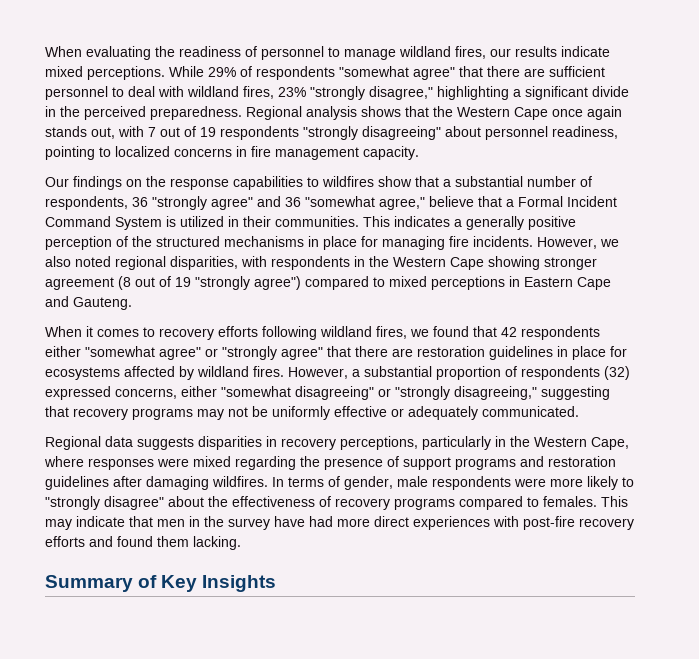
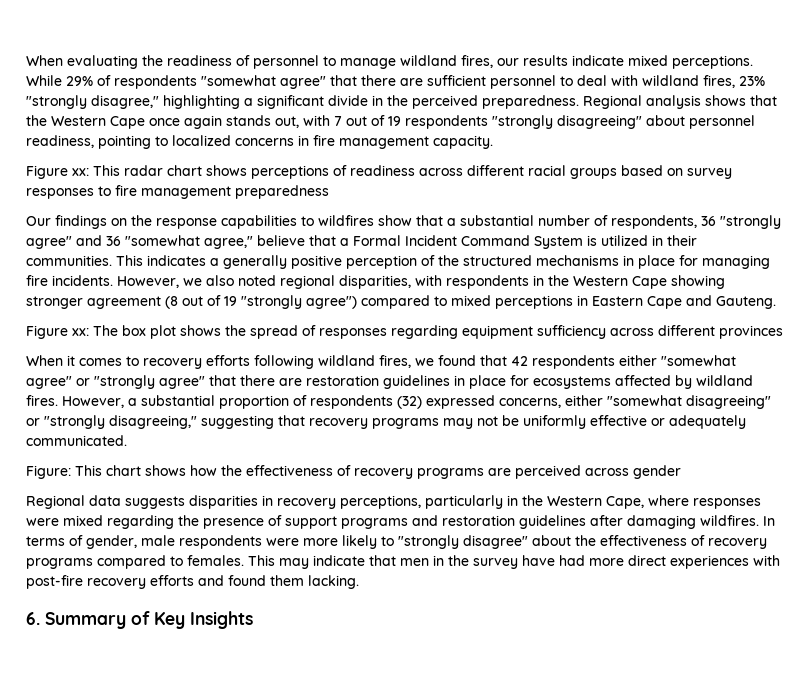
(419, 153) none -> [26,165,732,179] [26,185,329,199] // Figure xx: This radar chart shows perceptions of readiness across different racial groups based on survey responses to fire management preparedness
(132, 303) none -> [26,325,783,339] // Figure xx: The box plot shows the spread of responses regarding equipment sufficiency across different provinces
(579, 411) none -> [26,465,681,479] // Figure: This chart shows how the effectiveness of recovery programs are perceived across gender
(241, 543) none -> [26,612,40,625] 6.

